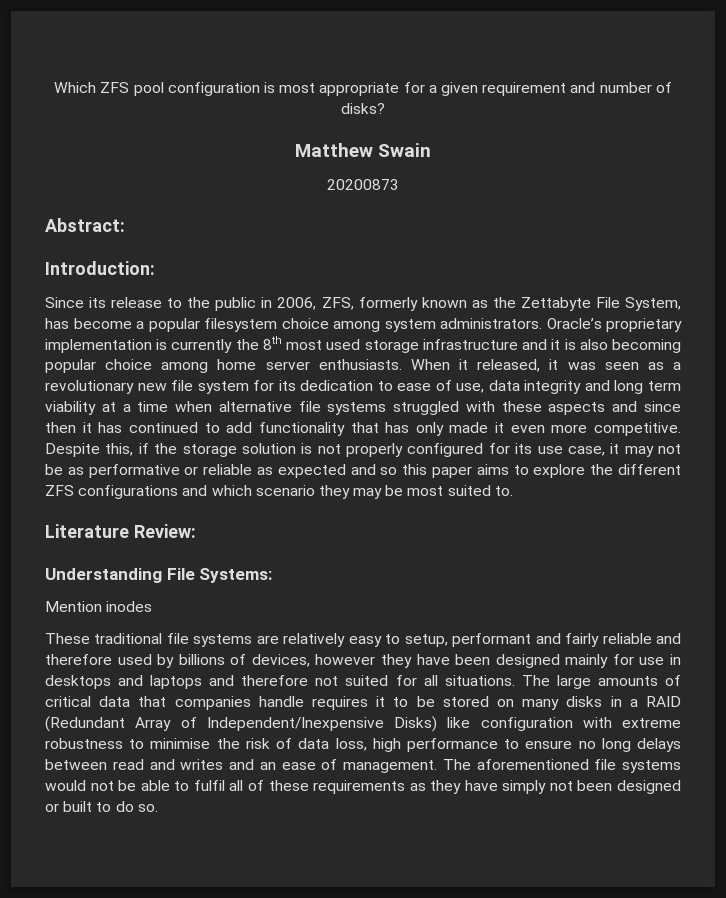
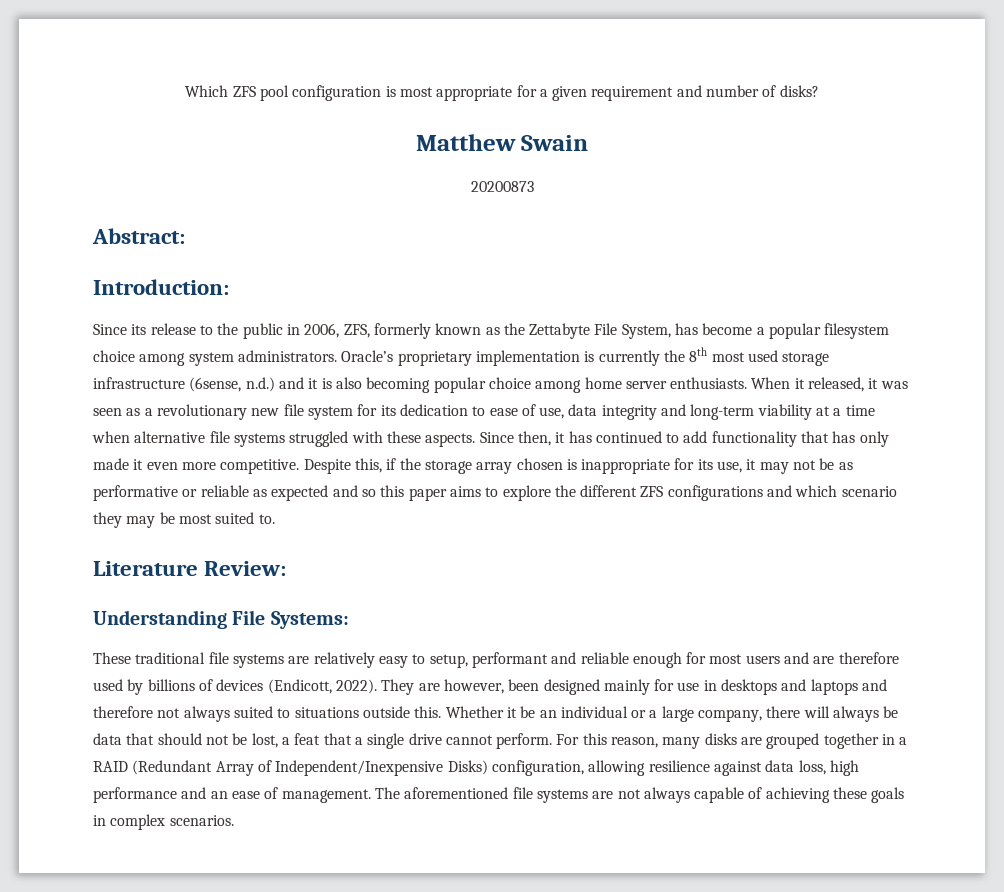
(518, 344) none -> [189,377,275,392] (6sense, n.d.)
[614,380,681,394] long term -> [690,404,755,420] long-term
[548,401,681,415] [45,422,76,433] aspects and since then -> [425,431,551,447] aspects. Since then,
[241,443,605,457] solution is not properly configured for its use case, -> [476,458,743,474] array chosen is inappropriate for its use,
[45,601,153,612] // Mention inodes -> (349, 620) none
[565,633,681,647] fairly reliable and -> [580,652,835,668] reliable enough for most users and are
[251,654,450,668] devices, however they have -> [216,679,504,695] devices (Endicott, 2022). They are however,
[345,675,682,689] [45,696,603,710] suited for all situations. The large amounts of critical data that companies handle requires it to be stored on many disks -> [183,706,899,722] [93,733,879,749] always suited to situations outside this. Whether it be an individual or a large company, there will always be data that should not be lost, a feat that a single drive cannot perform. For this reason, many disks are grouped together
[447,717,681,731] [45,738,681,752] [45,759,224,770] like configuration with extreme robustness to minimise the risk of data loss, high performance to ensure no long delays between read and writes -> [491,760,859,776] [93,787,177,803] configuration, allowing resilience against data loss, high performance
[45,780,681,794] [45,801,158,812] would not be able to fulfil all of these requirements as they have simply not been designed or built to do so. -> [592,787,905,803] [93,814,234,830] are not always capable of achieving these goals in complex scenarios.

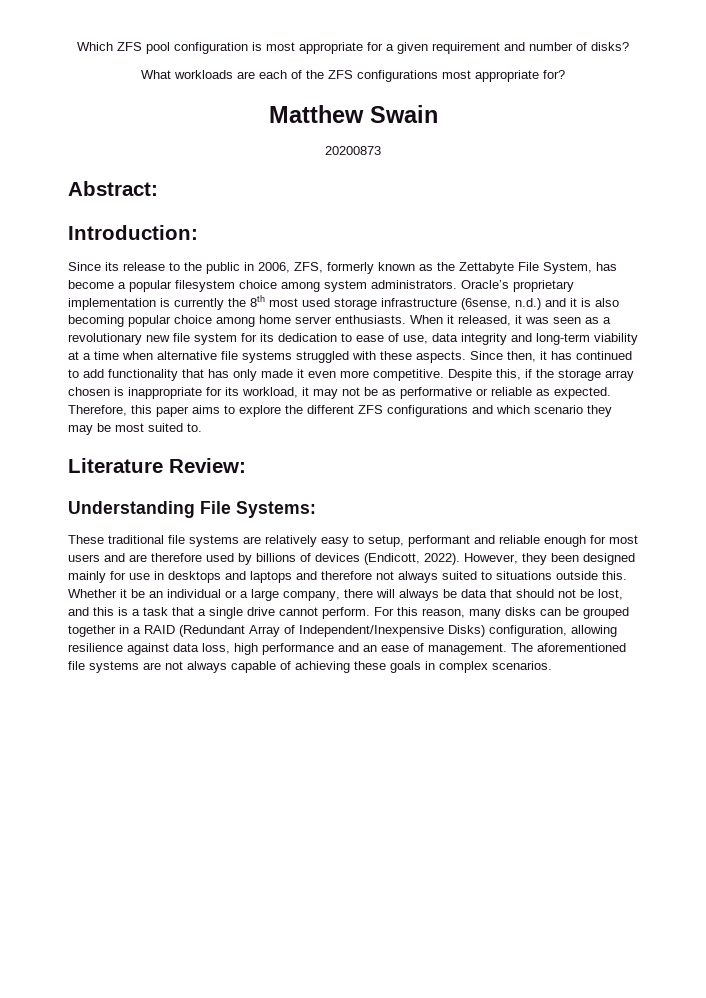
(819, 91) none -> [141,70,565,82] // What workloads are each of the ZFS configurations most appropriate for?
[717,461,743,473] use, -> [242,387,298,398] workload,
[271,485,376,501] expected and so -> [554,387,611,399] [68,405,127,416] expected. Therefore,
[381,679,504,695] They are however, -> [464,553,547,565] However, they
[281,733,321,745] a feat -> [68,607,168,616] and this is a task
[741,737,763,745] are -> [540,607,579,616] can be

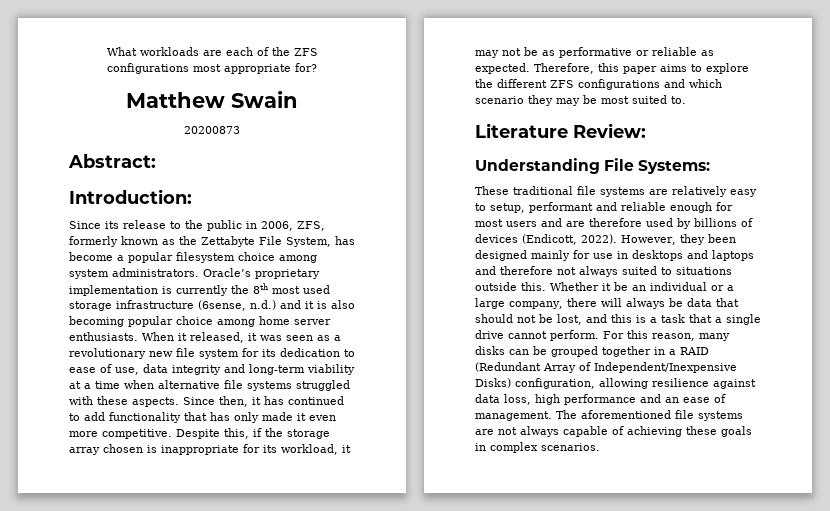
[77,42,629,54] Which ZFS pool configuration is most appropriate for a given requirement and number of disks? // -> (106, 51) none

